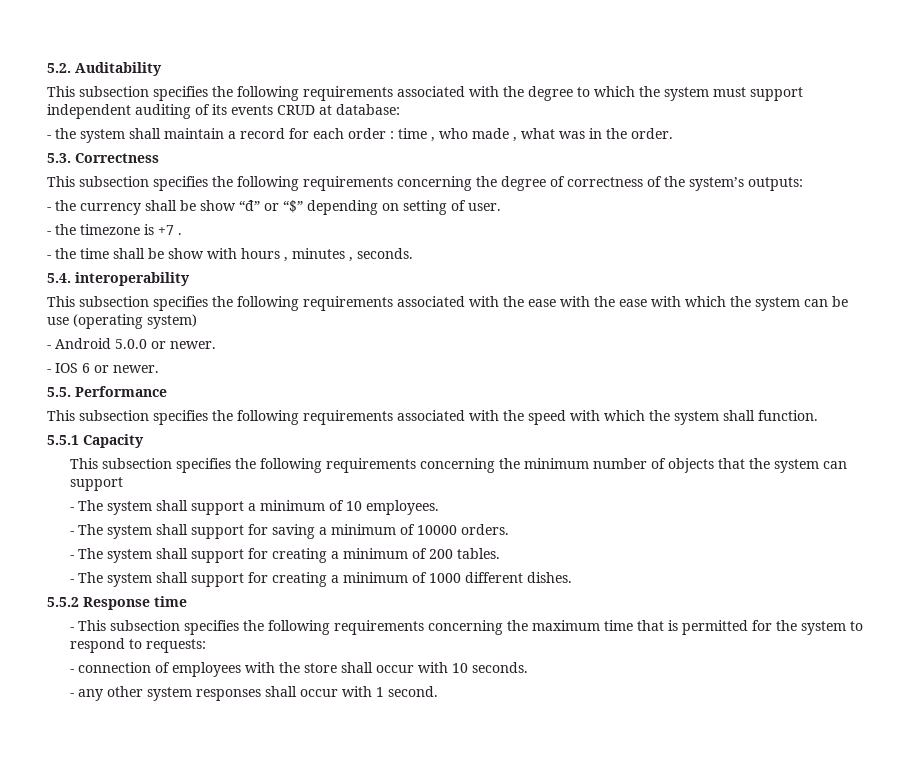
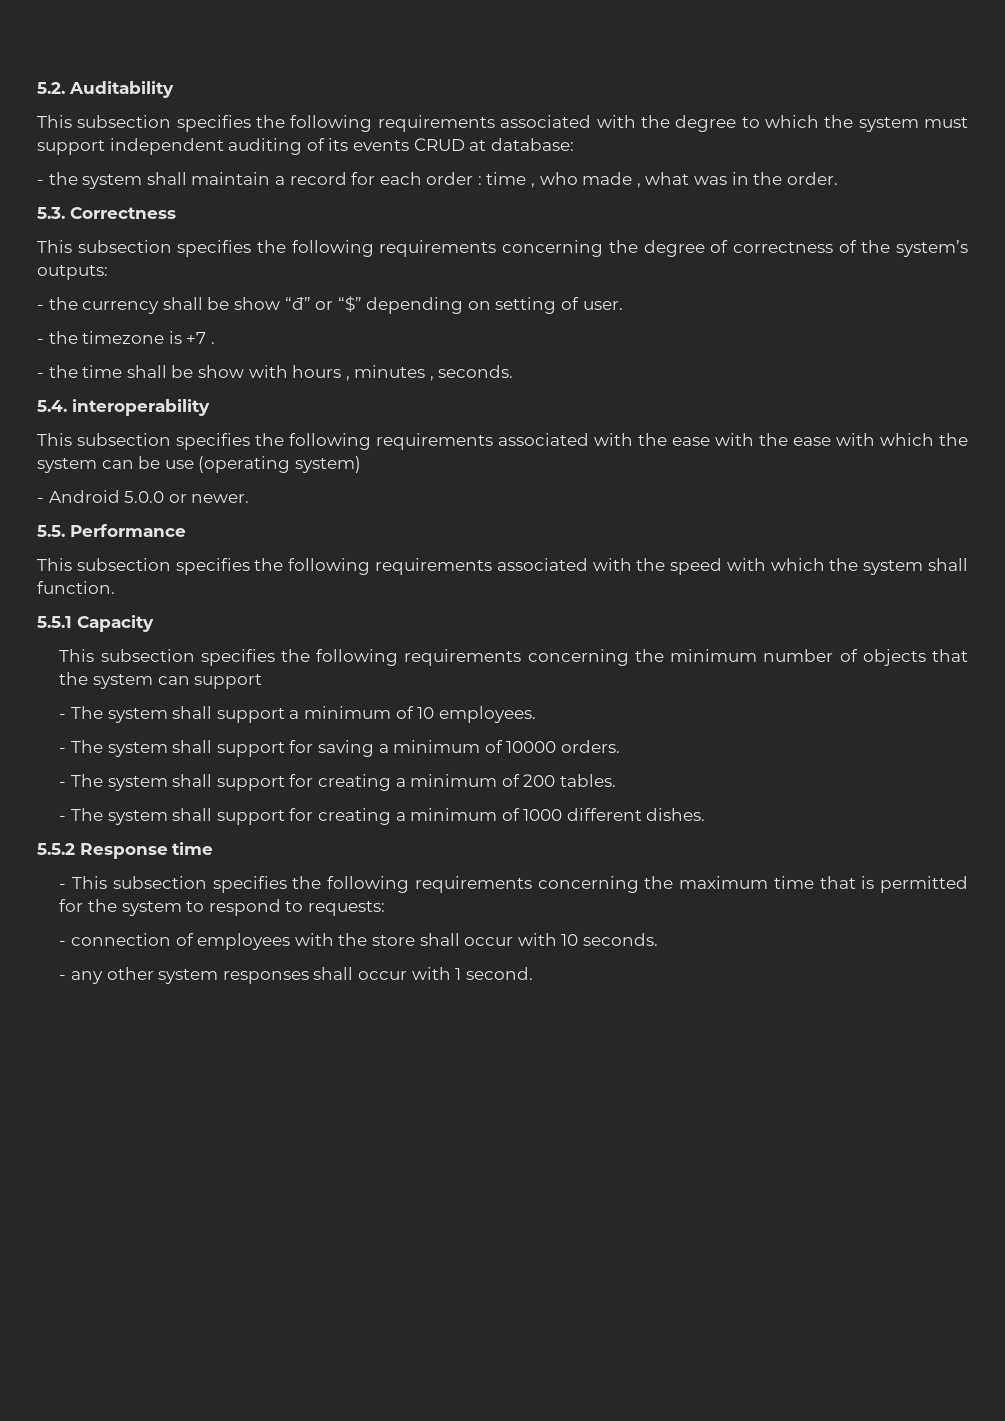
[47,363,159,373] // - IOS 6 or newer. -> (250, 498) none

